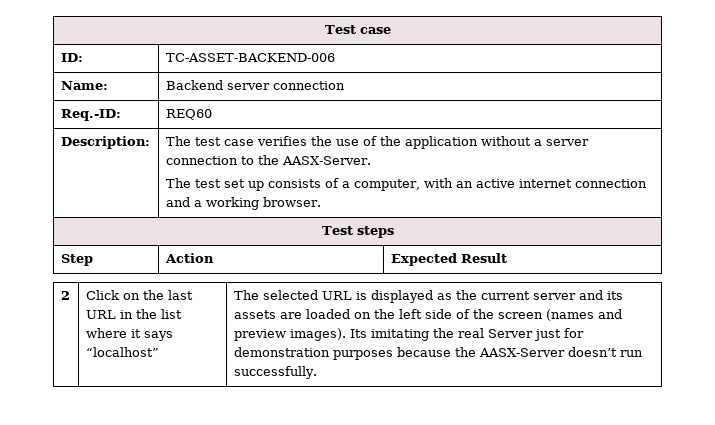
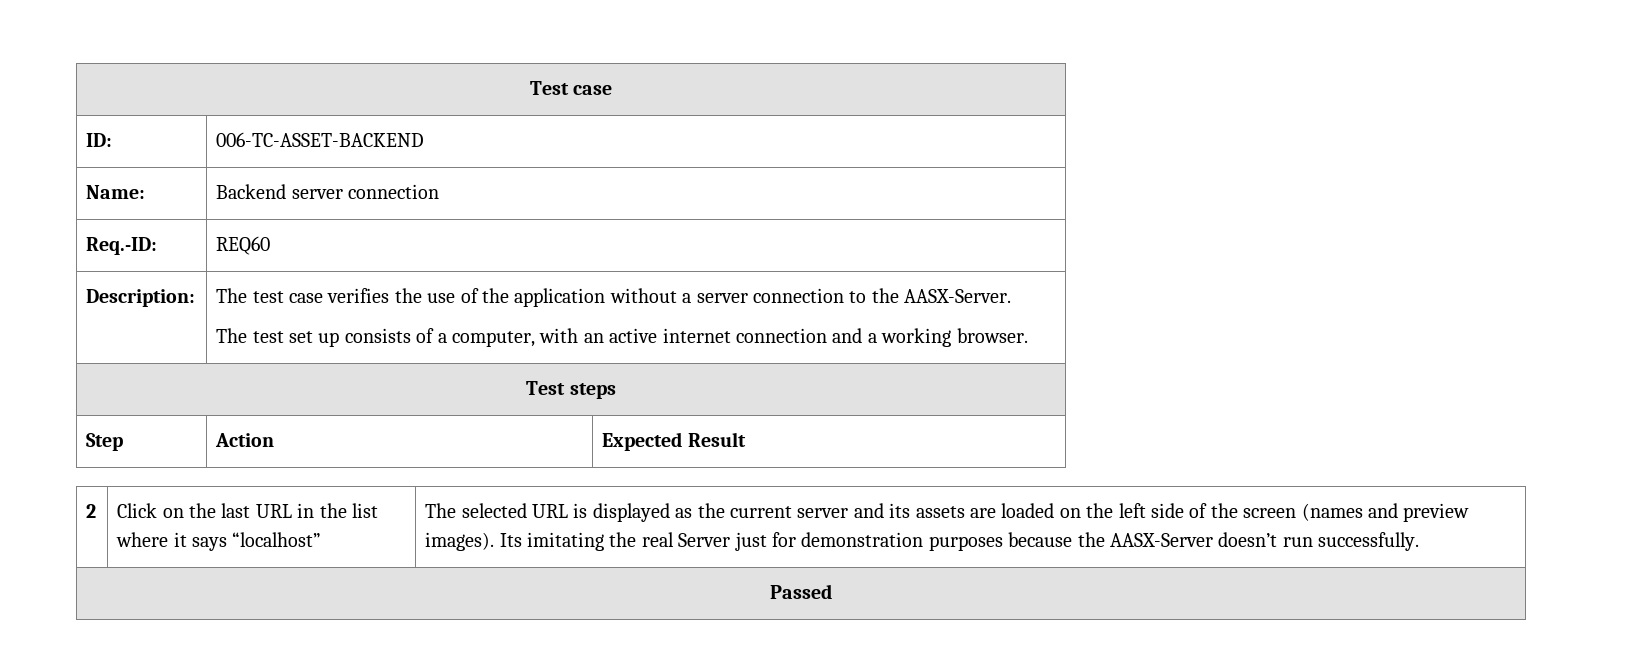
[165,53,335,62] TC-ASSET-BACKEND-006 -> [216,132,425,147] 006-TC-ASSET-BACKEND
(317, 372) none -> [770,584,832,599] // Passed

